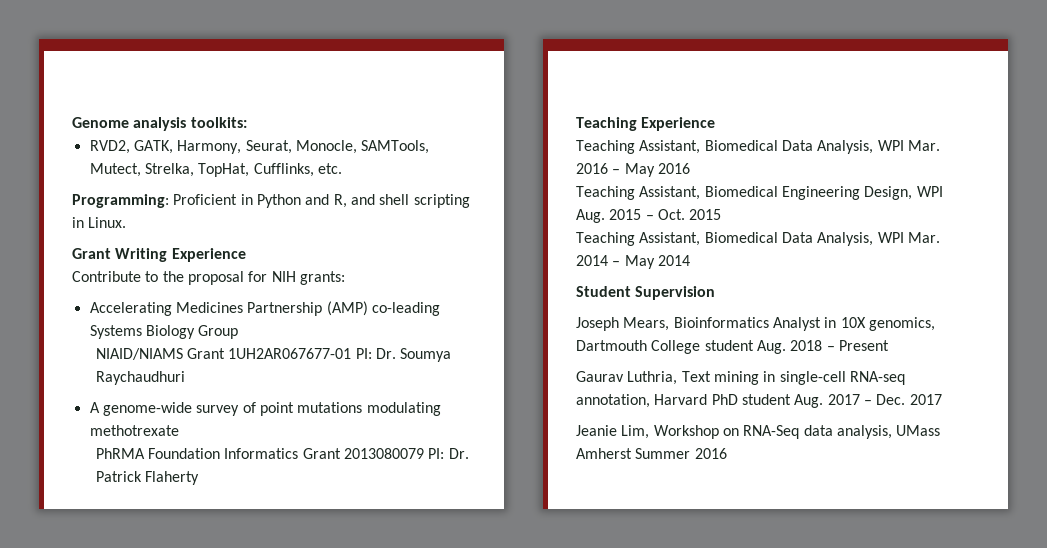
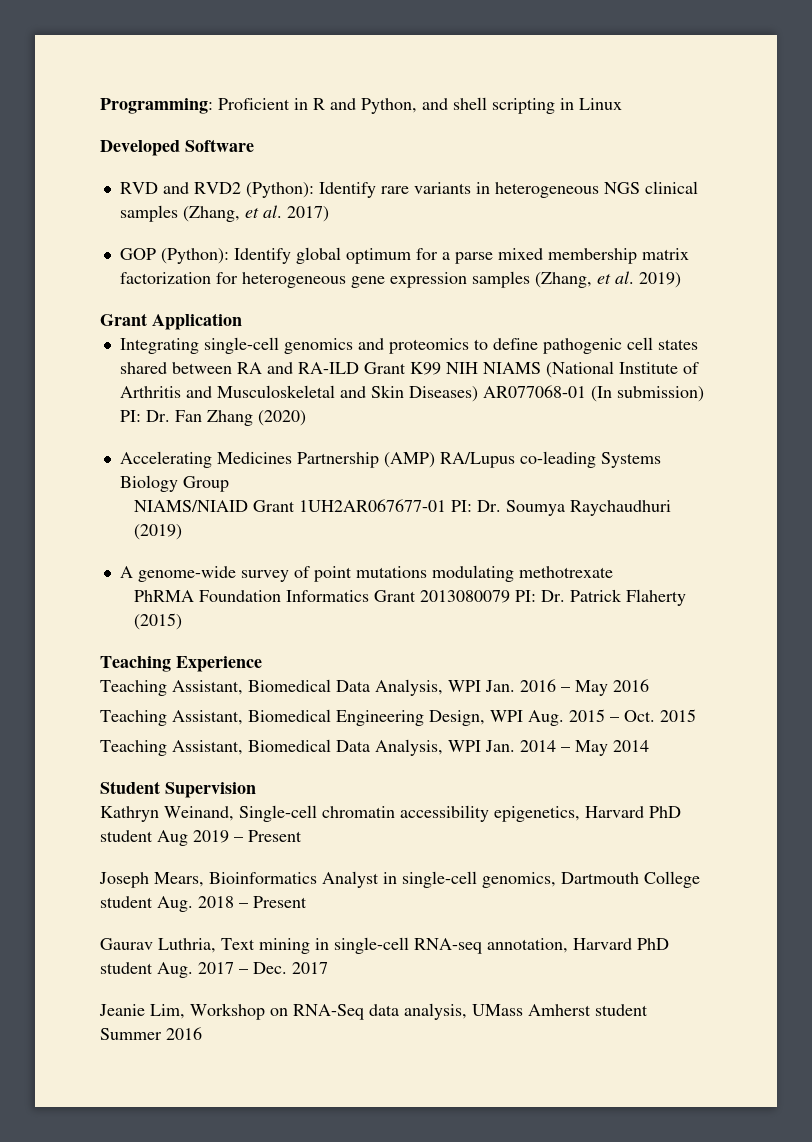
[72,117,247,131] [89,140,430,154] [89,163,342,177] [72,194,470,208] [72,217,127,228] [72,248,246,262] [72,271,345,285] Genome analysis toolkits: // RVD2, GATK, Harmony, Seurat, Monocle, SAMTools, Mutect, Strelka, TopHat, Cufflinks, etc. // Programming: Proficient in Python and R, and shell scripting in Linux. // Grant Writing Experience // Contribute to the proposal for NIH grants: -> [100,97,622,114] [100,139,254,156] [119,181,698,198] [119,205,329,222] [119,247,689,264] [119,271,681,288] [100,313,242,330] [119,337,698,354] [119,361,699,378] [119,385,704,402] [119,410,306,426] Programming: Proficient in R and Python, and shell scripting in Linux // Developed Software // RVD and RVD2 (Python): Identify rare variants in heterogeneous NGS clinical samples (Zhang, et al. 2017) // GOP (Python): Identify global optimum for a parse mixed membership matrix factorization for heterogeneous gene expression samples (Zhang, et al. 2019) // Grant Application // Integrating single-cell genomics and proteomics to define pathogenic cell states shared between RA and RA-ILD Grant K99 NIH NIAMS (National Institute of Arthritis and Musculoskeletal and Skin Diseases) AR077068-01 (In submission) PI: Dr. Fan Zhang (2020)
(368, 308) none -> [439,452,515,468] RA/Lupus
[95,348,183,360] NIAID/NIAMS -> [133,500,248,512] NIAMS/NIAID
(185, 378) none -> [133,524,182,540] (2019)
(199, 478) none -> [133,613,182,630] (2015)
[907,140,940,151] Mar. -> [485,680,515,692] Jan.
[907,232,940,243] Mar. -> [485,740,515,752] Jan.
(716, 293) none -> [100,805,681,822] [100,830,302,846] // Kathryn Weinand, Single-cell chromatin accessibility epigenetics, Harvard PhD student Aug 2019 – Present
[840,317,866,328] 10X -> [402,871,477,888] single-cell
(632, 453) none -> [595,1004,648,1016] student

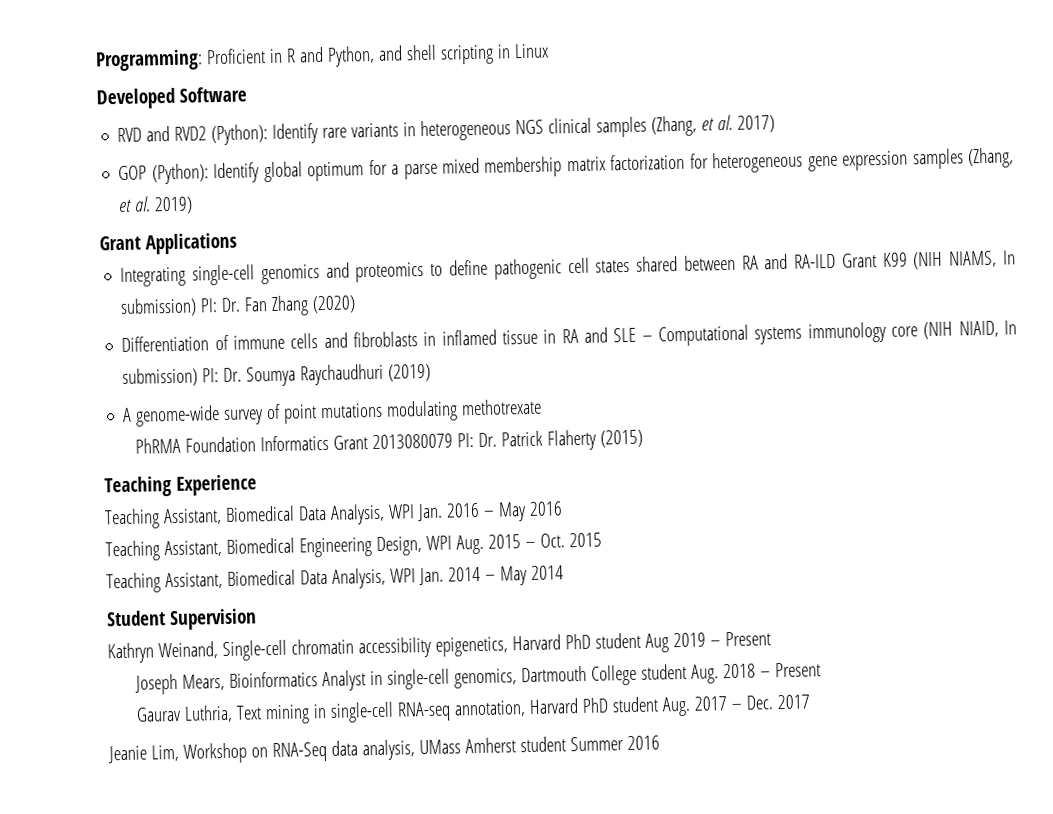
[152,313,242,330] Application -> [144,232,237,255] Applications
[445,361,699,378] [119,385,612,402] NIH NIAMS (National Institute of Arthritis and Musculoskeletal and Skin Diseases) AR077068-01 (In -> [913,250,1017,270] (NIH NIAMS, In
[119,451,661,468] [119,475,229,492] [133,499,446,512] Accelerating Medicines Partnership (AMP) RA/Lupus co-leading Systems Biology Group // NIAMS/NIAID Grant 1UH2AR067677-01 -> [121,320,1018,352] [122,367,199,387] Differentiation of immune cells and fibroblasts in inflamed tissue in RA and SLE – Computational systems immunology core (NIH NIAID, In submission)

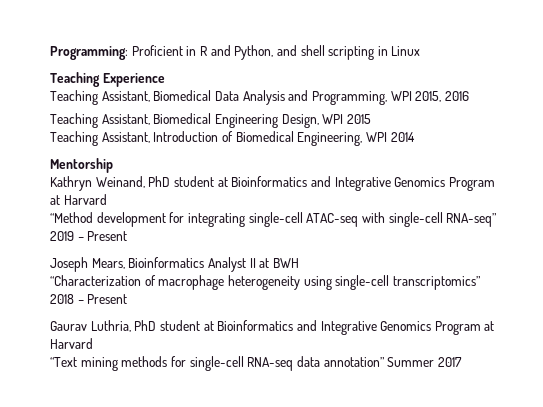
[96,86,247,110] [117,114,776,146] [118,147,1015,185] [118,196,194,215] [99,232,237,255] [120,250,1017,287] [120,295,357,317] [121,320,1018,352] [122,363,432,387] [122,398,543,427] [134,429,643,454] // Developed Software // RVD and RVD2 (Python): Identify rare variants in heterogeneous NGS clinical samples (Zhang, et al. 2017) // GOP (Python): Identify global optimum for a parse mixed membership matrix factorization for heterogeneous gene expression samples (Zhang, et al. 2019) // Grant Applications // Integrating single-cell genomics and proteomics to define pathogenic cell states shared between RA and RA-ILD Grant K99 (NIH NIAMS, In submission) PI: Dr. Fan Zhang (2020) // Differentiation of immune cells and fibroblasts in inflamed tissue in RA and SLE – Computational systems immunology core (NIH NIAID, In submission) PI: Dr. Soumya Raychaudhuri (2019) // A genome-wide survey of point mutations modulating methotrexate // PhRMA Foundation Informatics Grant 2013080079 PI: Dr. Patrick Flaherty (2015) -> (421, 51) none
[329,502,526,525] Analysis, WPI Jan. 2016 – May -> [242,90,442,105] Analysis and Programming, WPI 2015,
[455,533,565,555] Aug. 2015 – Oct. -> (344, 119) none
[226,566,527,589] Biomedical Data Analysis, WPI Jan. 2014 – May -> [153,131,387,146] Introduction of Biomedical Engineering, WPI
[106,608,257,631] Student Supervision -> [50,158,113,173] Mentorship
[221,632,669,662] Single-cell chromatin accessibility epigenetics, Harvard PhD student Aug -> [148,176,495,191] [50,194,107,205] [50,212,498,227] PhD student at Bioinformatics and Integrative Genomics Program at Harvard // “Method development for integrating single-cell ATAC-seq with single-cell RNA-seq”
[369,663,719,690] in single-cell genomics, Dartmouth College student Aug. -> [249,258,299,268] [50,275,481,290] II at BWH // “Characterization of macrophage heterogeneity using single-cell transcriptomics”
[235,694,811,725] [108,735,660,764] Text mining in single-cell RNA-seq annotation, Harvard PhD student Aug. 2017 – Dec. 2017 // Jeanie Lim, Workshop on RNA-Seq data analysis, UMass Amherst student Summer 2016 -> [134,320,495,335] [50,338,93,349] [50,356,462,371] PhD student at Bioinformatics and Integrative Genomics Program at Harvard // “Text mining methods for single-cell RNA-seq data annotation” Summer 2017

